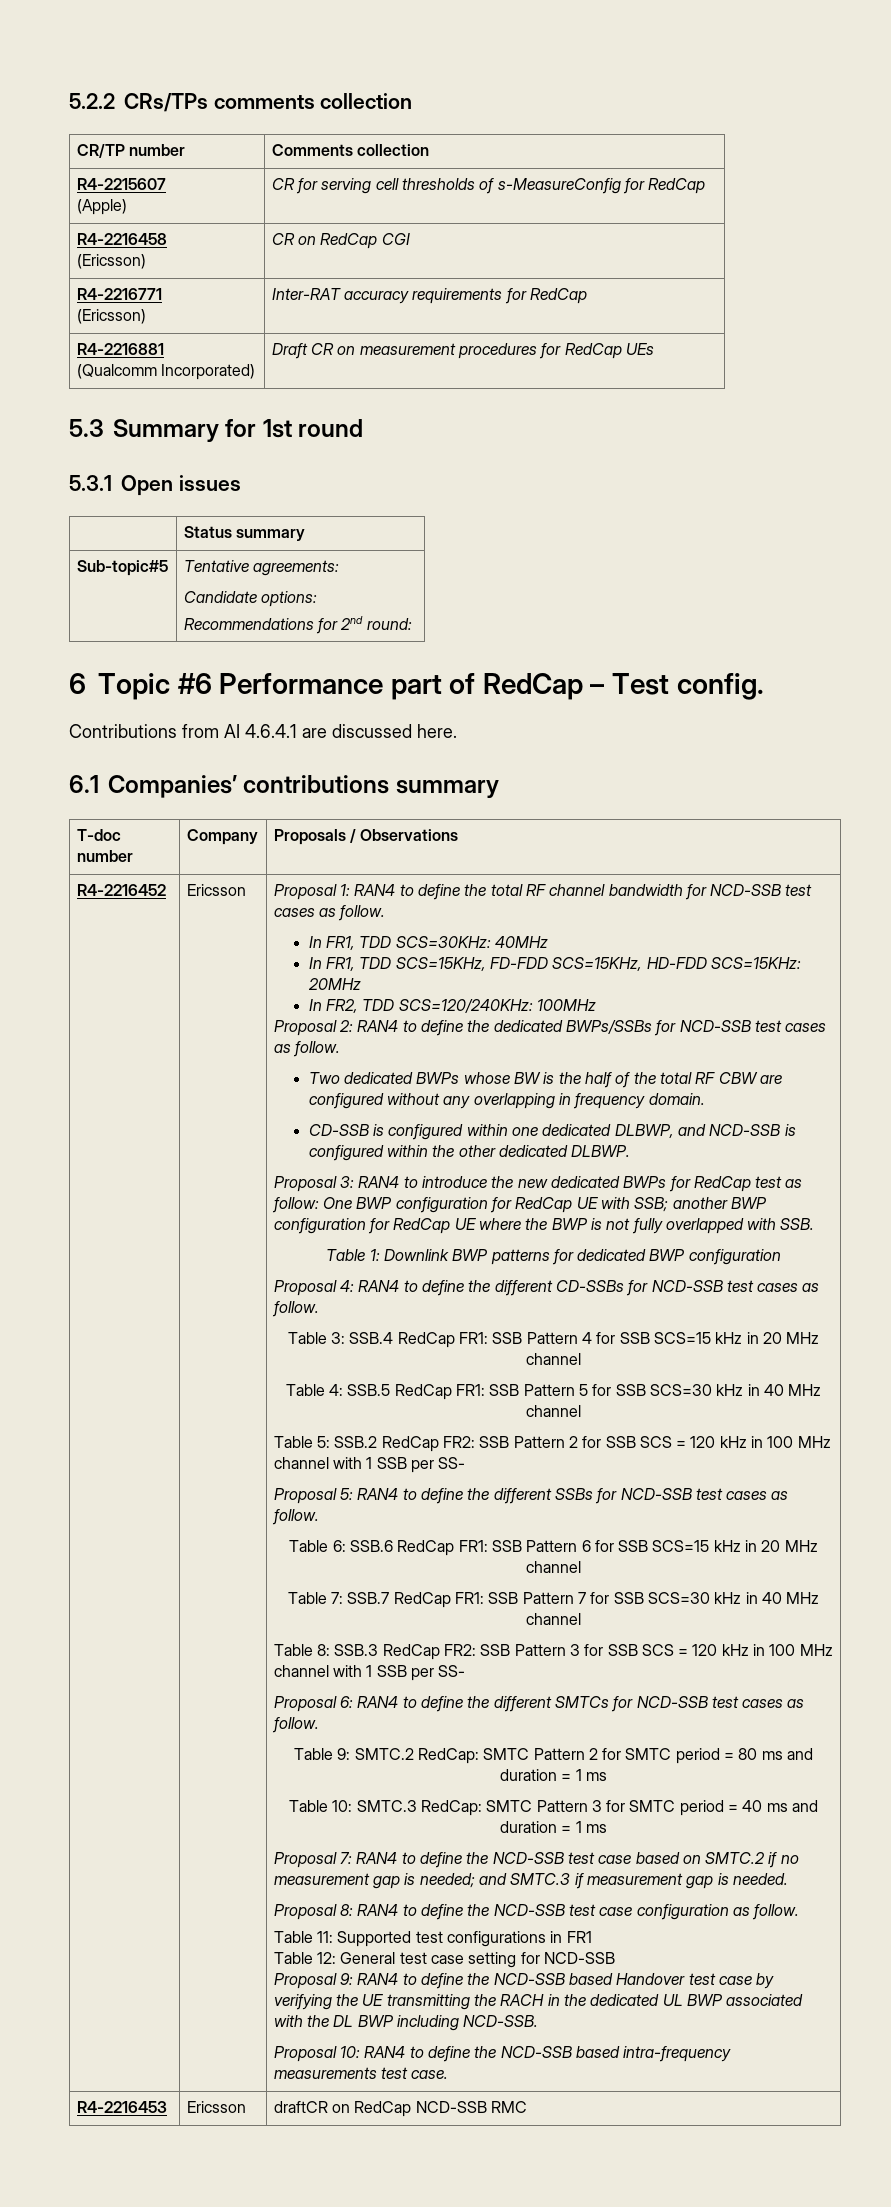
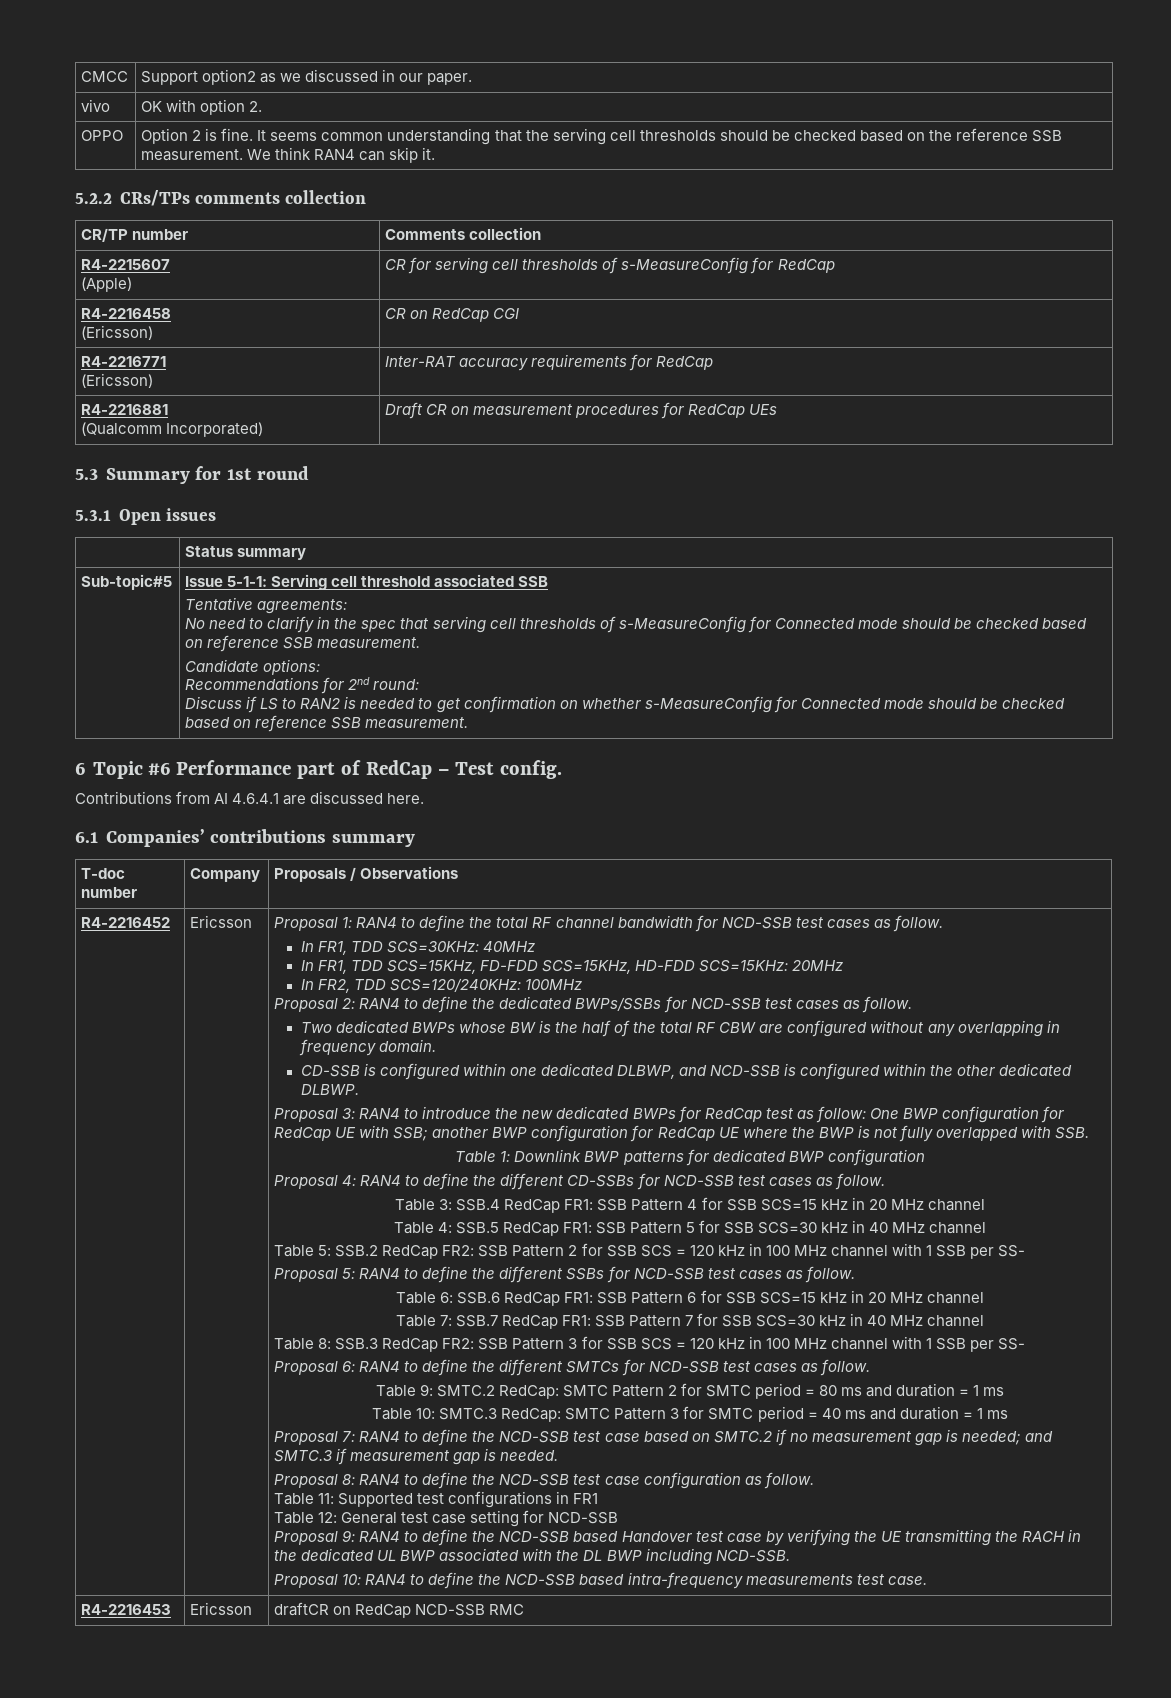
(69, 101) none -> [81,71,129,82] [141,69,473,85] [81,99,111,112] [141,99,263,115] [81,130,124,141] [141,128,1063,145] [141,147,436,163] CMCC | Support option2 as we discussed in our paper. // vivo | OK with option 2. // OPPO | Option 2 is fine. It seems common understanding that the serving cell thresholds should be checked based on the reference SSB measurement. We think RAN4 can skip it. //
[183,560,339,576] Tentative agreements: -> [185,574,549,590] [185,597,348,614] [185,616,1088,633] [185,635,421,652] Issue 5-1-1: Serving cell threshold associated SSB // Tentative agreements: // No need to clarify in the spec that serving cell thresholds of s-MeasureConfig for Connected mode should be checked based on reference SSB measurement.
(412, 624) none -> [185,696,1066,713] [185,715,469,732] // Discuss if LS to RAN2 is needed to get confirmation on whether s-MeasureConfig for Connected mode should be checked based on reference SSB measurement.

